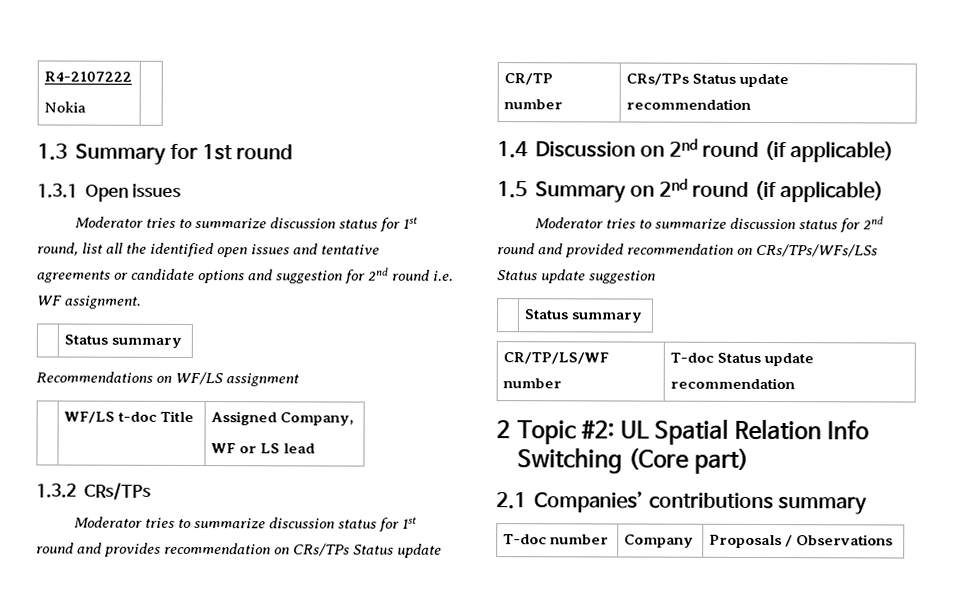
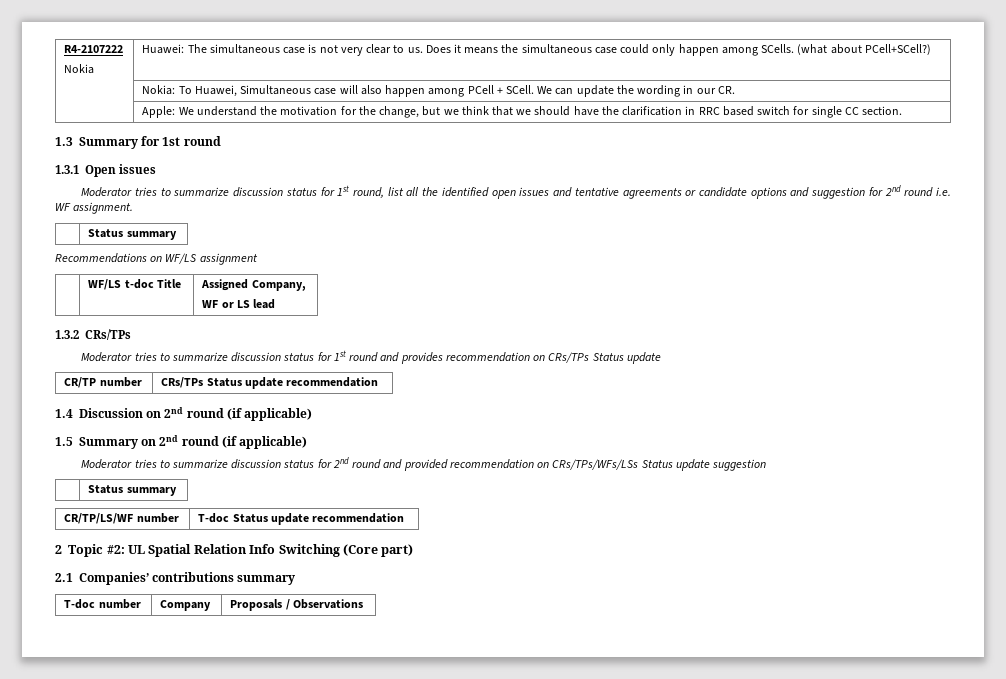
(87, 107) none -> [142,44,931,56] [142,85,735,97] [142,106,903,118] Huawei: The simultaneous case is not very clear to us. Does it means the simultaneous case could only happen among SCells. (what about PCell+SCell?) // | Nokia: To Huawei, Simultaneous case will also happen among PCell + SCell. We can update the wording in our CR. // | Apple: We understand the motivation for the change, but we think that we should have the clarification in RRC based switch for single CC section.

